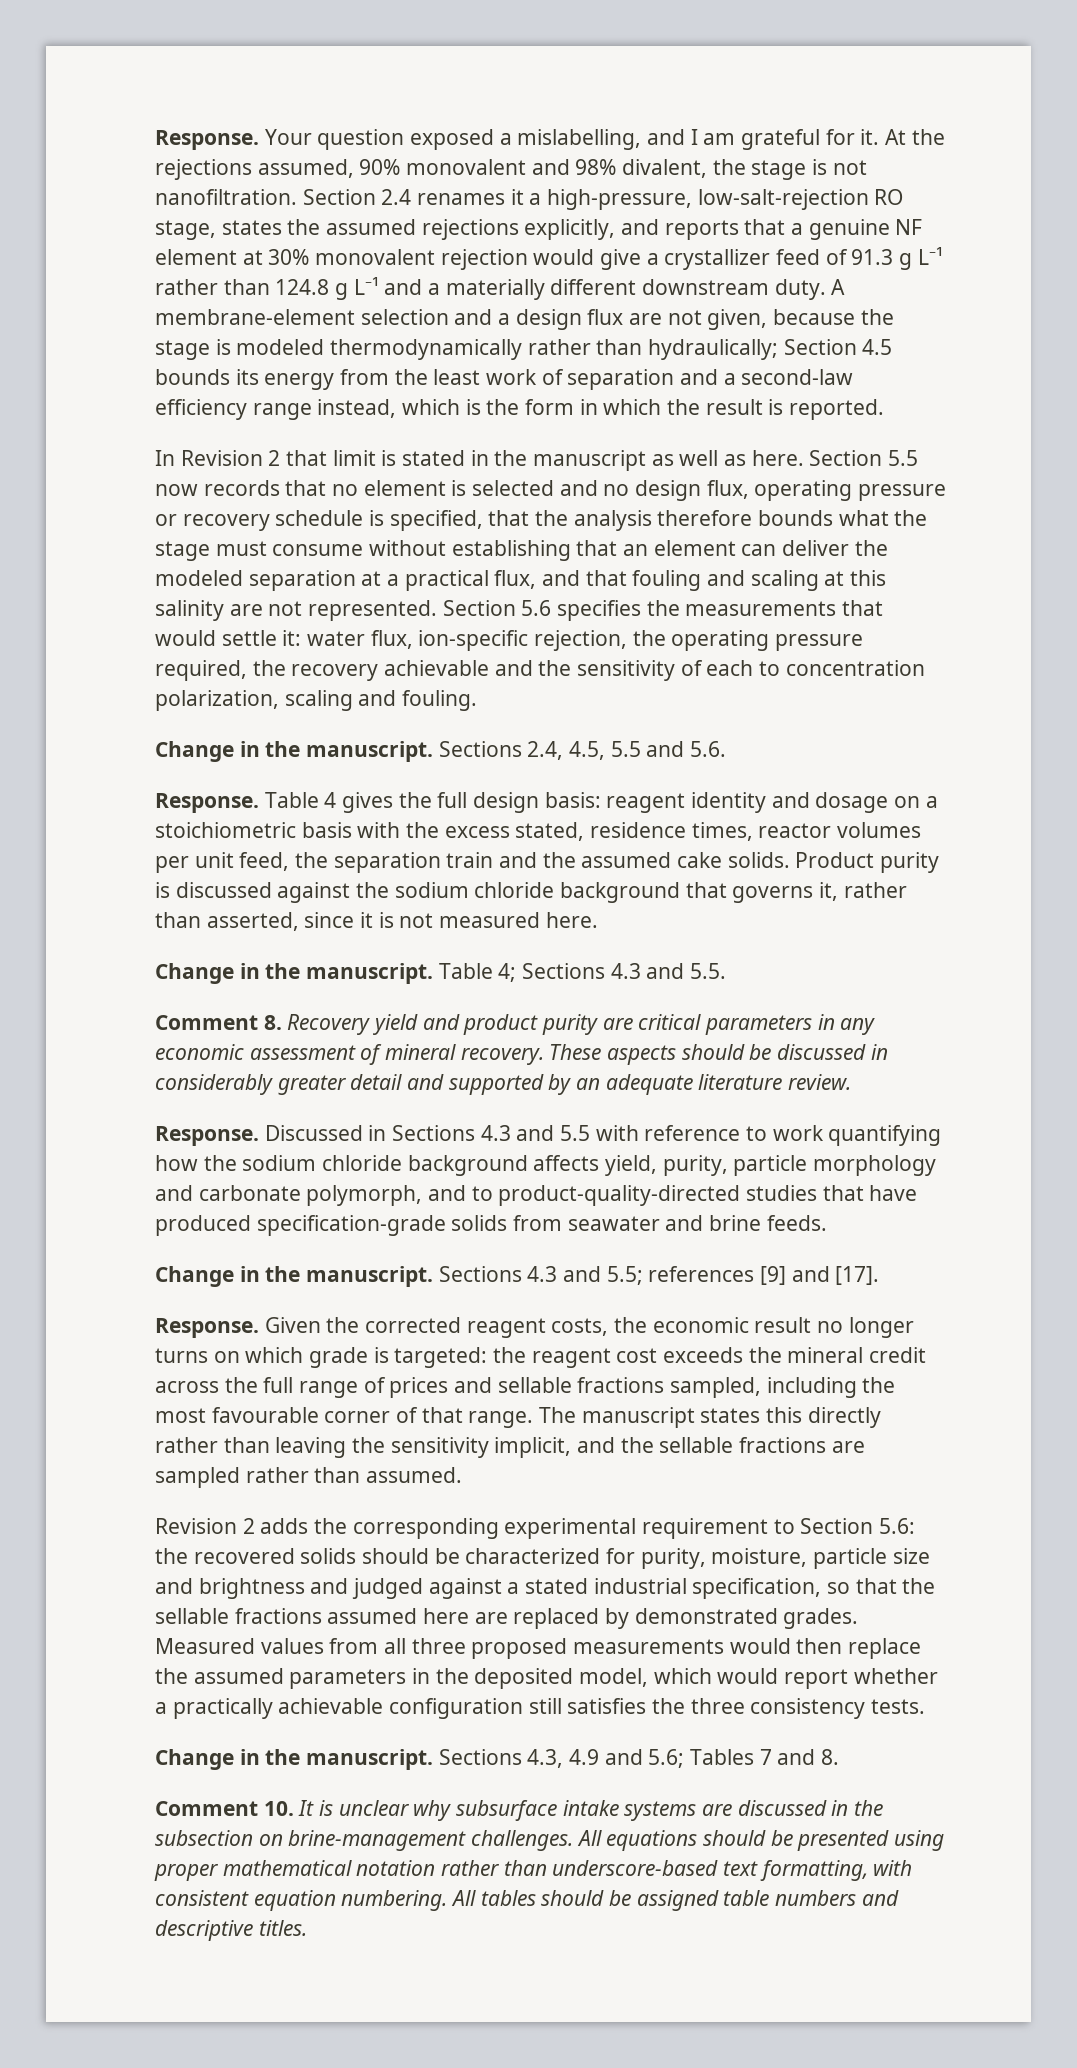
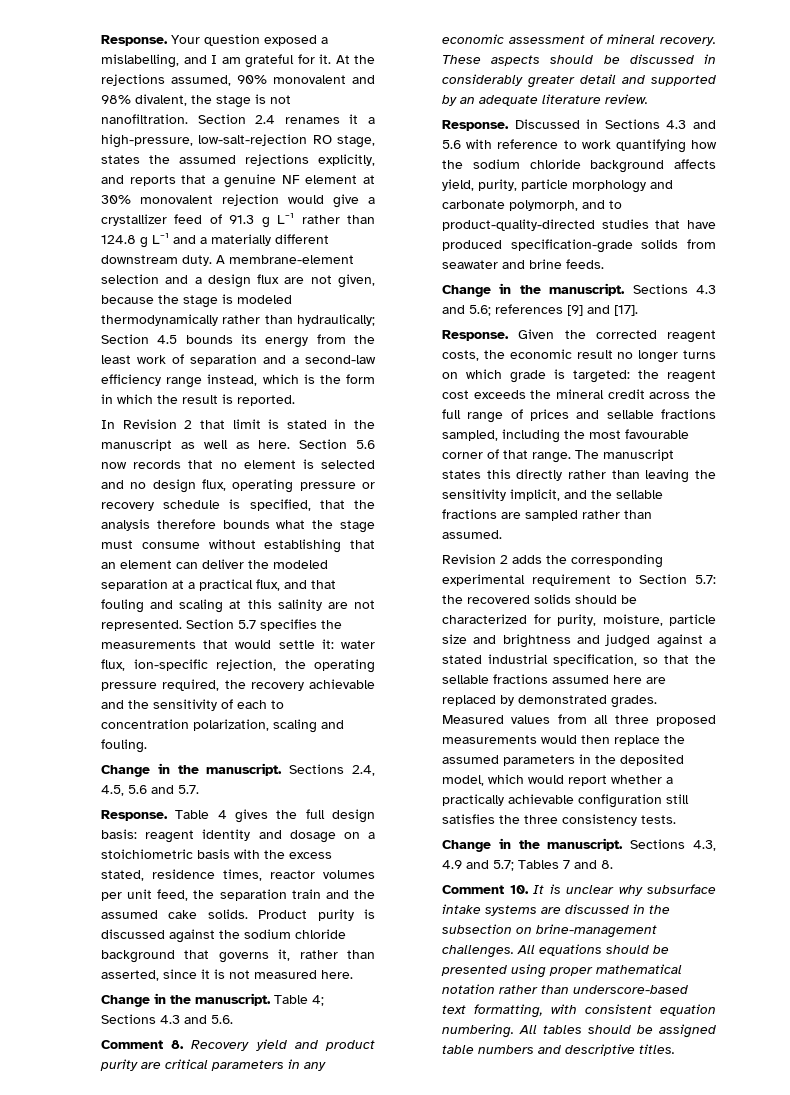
[887,450,918,466] 5.5 -> [356,440,375,449] 5.6
[521,600,552,616] 5.6 -> [238,620,257,629] 5.7
[610,741,726,757] 5.5 and 5.6. -> [128,785,200,794] 5.6 and 5.7.
[689,963,726,979] 5.5. -> [211,1015,234,1024] 5.6.
[559,1125,590,1141] 5.5 -> [442,140,462,149] 5.6
[606,1266,643,1285] 5.5; -> [469,305,492,316] 5.6;
[878,1518,915,1534] 5.6: -> [695,575,716,584] 5.7:
[648,1749,685,1768] 5.6; -> [493,860,515,871] 5.7;

